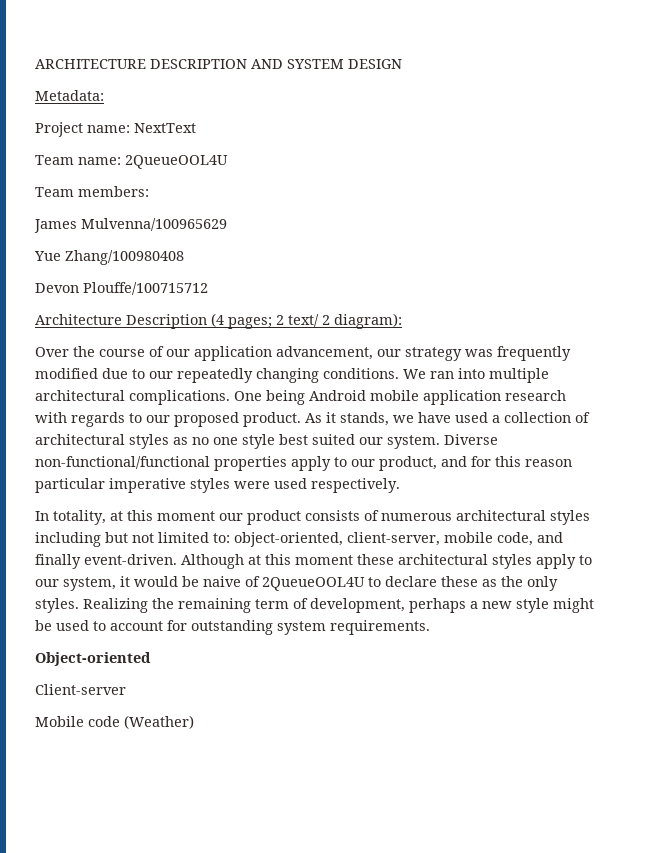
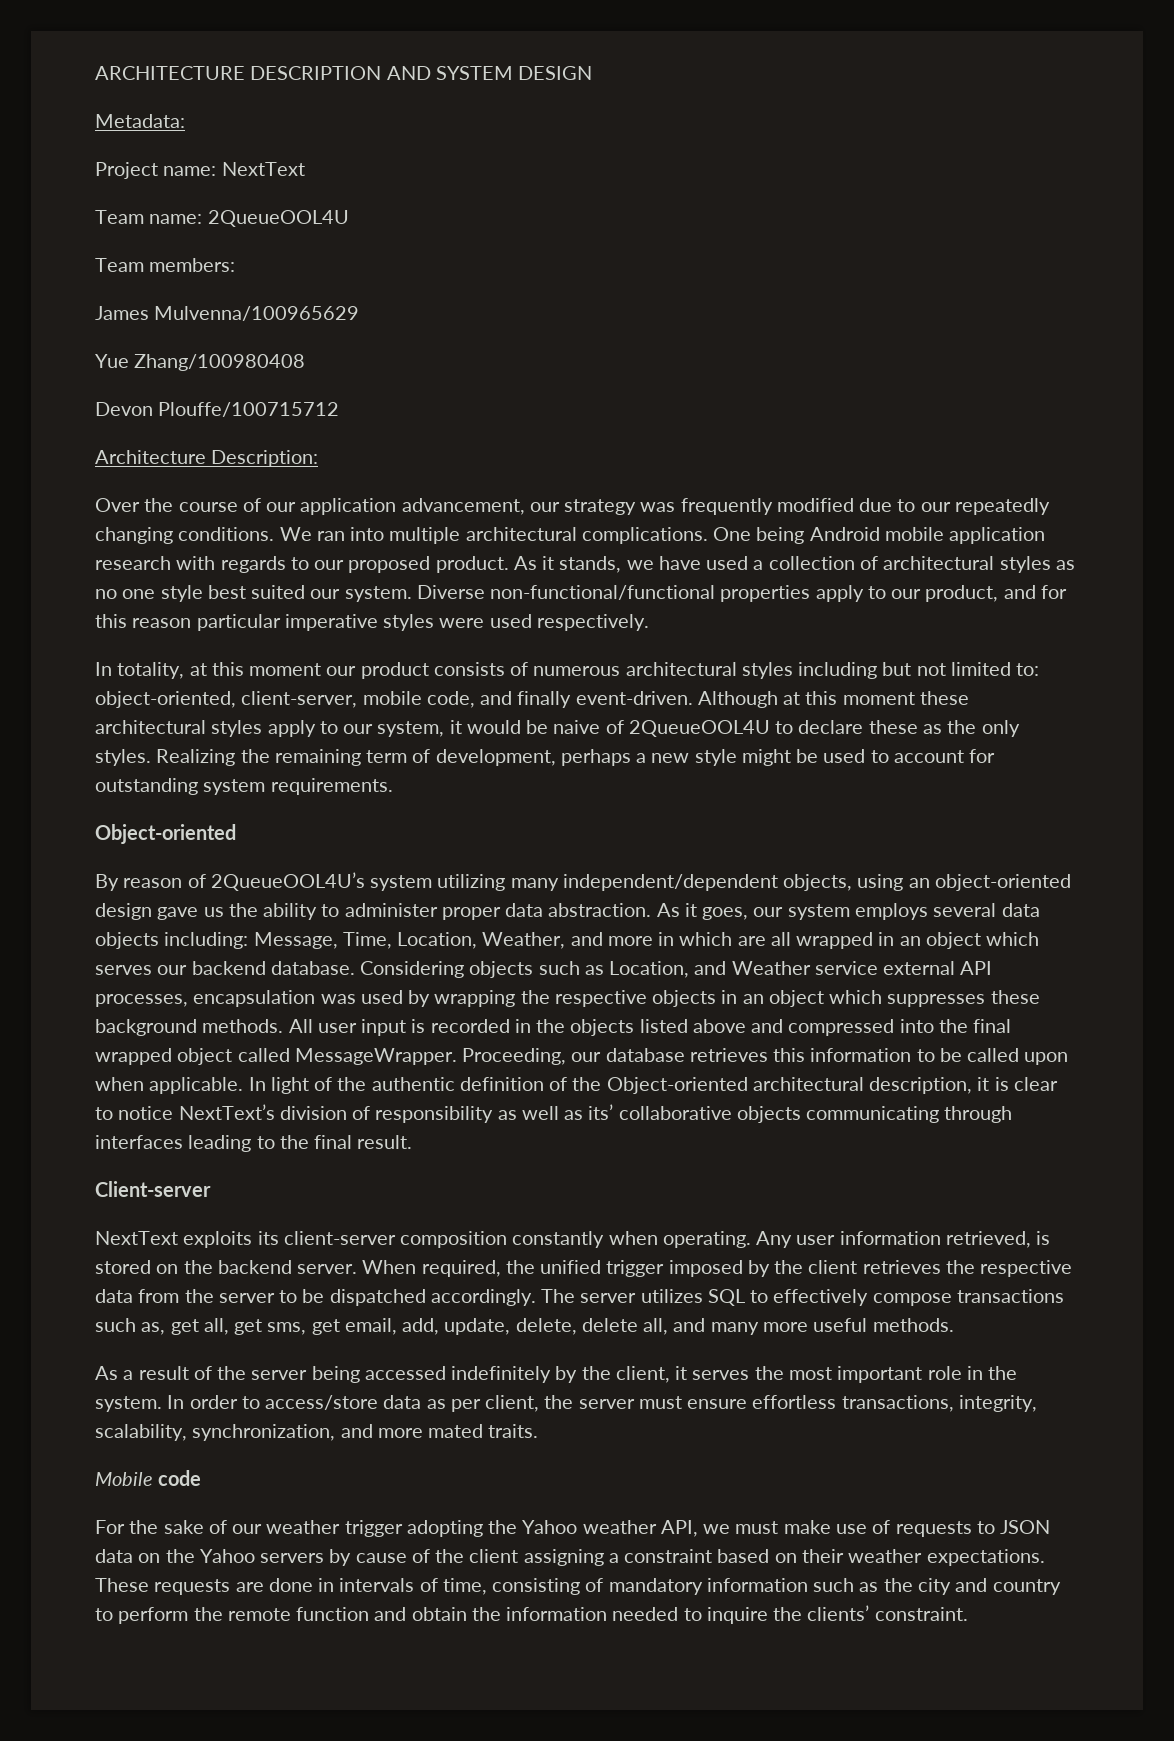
[126,313,402,329] Description (4 pages; 2 text/ 2 diagram): -> [211,450,319,467] Description:
[35,684,126,695] [35,715,194,729] Client-server // Mobile code (Weather) -> [95,872,1071,891] [95,903,1040,920] [95,932,1040,949] [95,961,993,978] [95,990,1040,1007] [95,1019,1012,1036] [95,1048,1069,1065] [95,1077,1058,1094] [95,1104,1013,1123] [95,1135,413,1152] [95,1181,211,1197] [95,1231,1051,1248] [95,1260,1073,1277] [95,1289,1064,1306] [95,1318,954,1335] [95,1366,1018,1383] [95,1395,1037,1412] [95,1424,539,1441] [95,1470,202,1486] [95,1520,1051,1537] [95,1549,1045,1566] [95,1578,1061,1595] [95,1605,968,1624] By reason of 2QueueOOL4U’s system utilizing many independent/dependent objects, using an object-oriented design gave us the ability to administer proper data abstraction. As it goes, our system employs several data objects including: Message, Time, Location, Weather, and more in which are all wrapped in an object which serves our backend database. Considering objects such as Location, and Weather service external API processes, encapsulation was used by wrapping the respective objects in an object which suppresses these background methods. All user input is recorded in the objects listed above and compressed into the final wrapped object called MessageWrapper. Proceeding, our database retrieves this information to be called upon when applicable. In light of the authentic definition of the Object-oriented architectural description, it is clear to notice NextText’s division of responsibility as well as its’ collaborative objects communicating through interfaces leading to the final result. // Client-server // NextText exploits its client-server composition constantly when operating. Any user information retrieved, is stored on the backend server. When required, the unified trigger imposed by the client retrieves the respective data from the server to be dispatched accordingly. The server utilizes SQL to effectively compose transactions such as, get all, get sms, get email, add, update, delete, delete all, and many more useful methods. // As a result of the server being accessed indefinitely by the client, it serves the most important role in the system. In order to access/store data as per client, the server must ensure effortless transactions, integrity, scalability, synchronization, and more mated traits. // Mobile code // For the sake of our weather trigger adopting the Yahoo weather API, we must make use of requests to JSON data on the Yahoo servers by cause of the client assigning a constraint based on their weather expectations. These requests are done in intervals of time, consisting of mandatory information such as the city and country to perform the remote function and obtain the information needed to inquire the clients’ constraint.

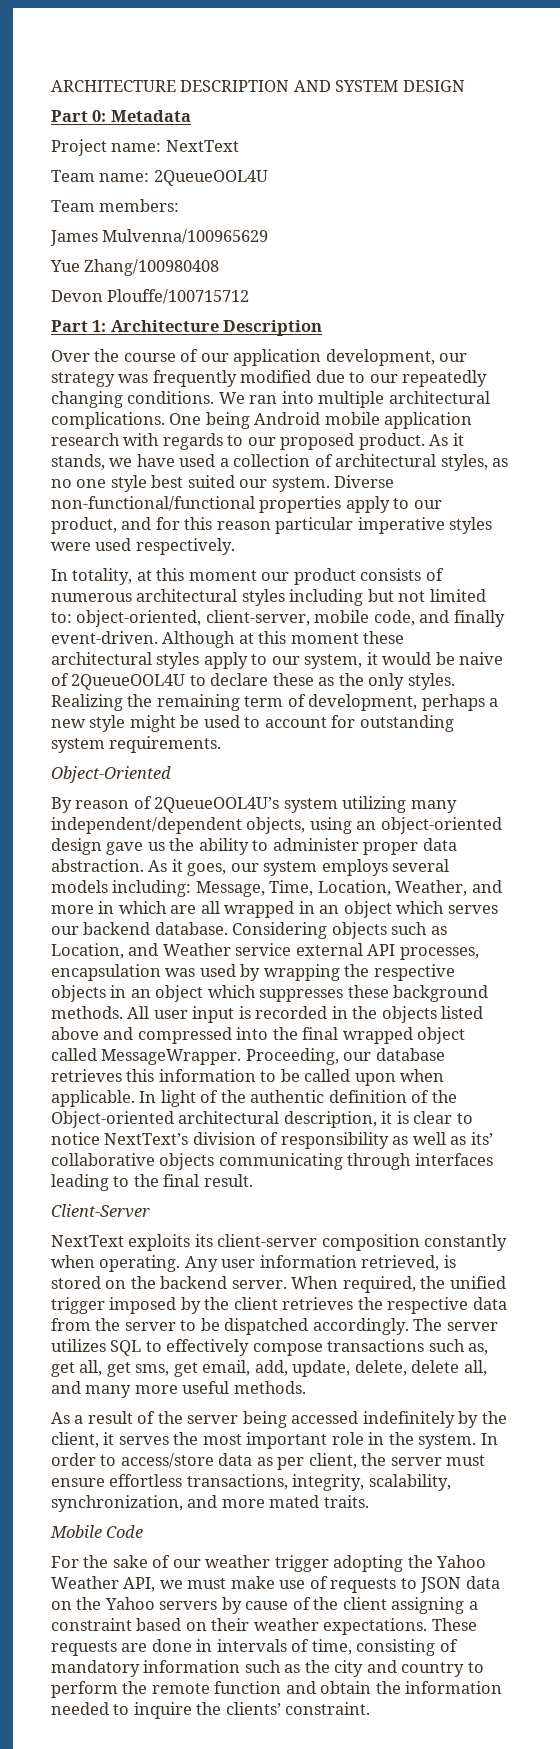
[95,114,185,128] Metadata: -> [51,110,191,122] Part 0: Metadata
[95,450,319,467] Architecture Description: -> [51,320,323,336] Part 1: Architecture Description
[401,498,525,515] advancement, -> [325,349,435,366] development,
[999,556,1051,573] styles -> [440,454,488,471] styles,
[95,824,236,844] Object-oriented -> [51,766,171,783] Object-Oriented
[1001,903,1040,917] [95,932,159,949] data objects -> [51,880,108,893] models
[95,1181,211,1197] Client-server -> [51,1204,150,1218] Client-Server
[158,1470,202,1486] code -> [106,1525,144,1538] Code
[582,1520,657,1534] weather -> [51,1576,119,1589] Weather

